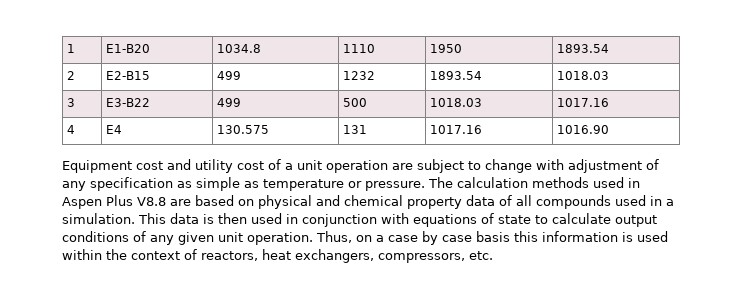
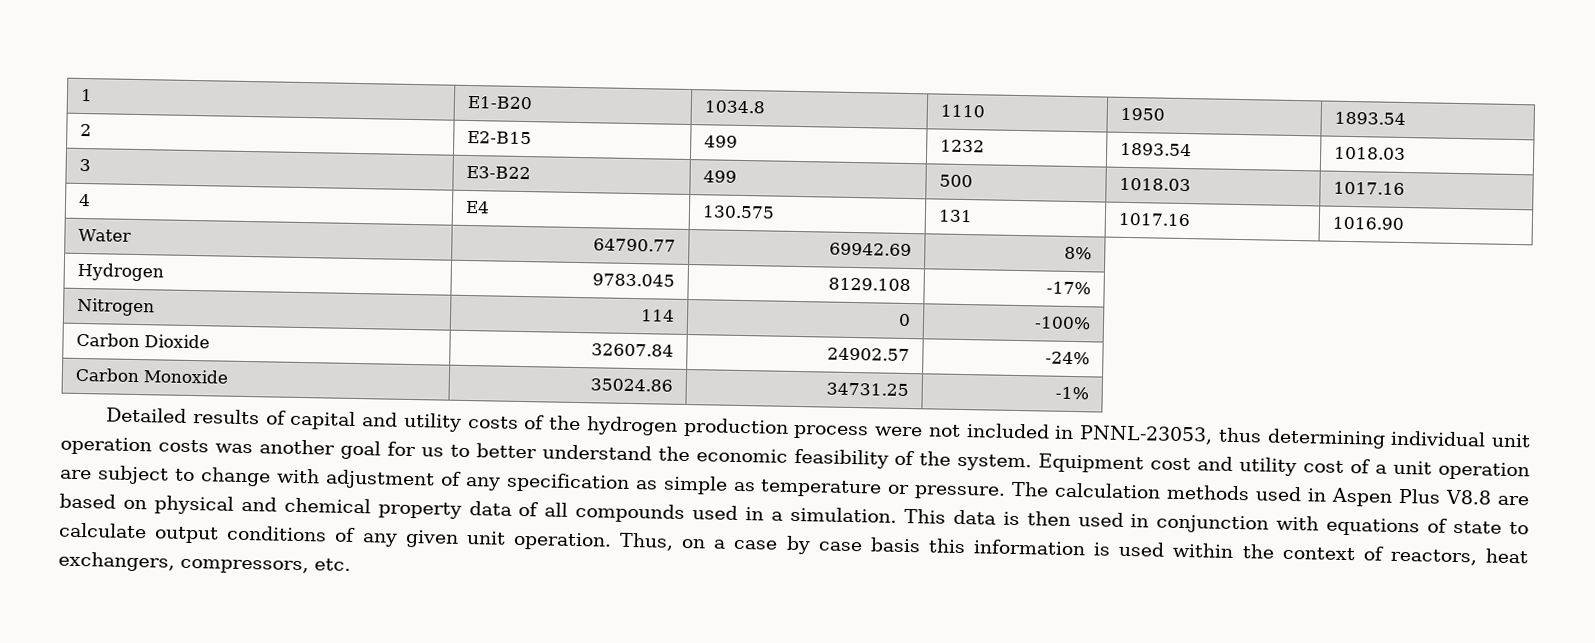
(610, 129) // -> [78,228,133,242] [592,238,676,252] [828,242,912,257] [1063,246,1092,260] [77,262,165,282] [591,273,675,287] [827,277,911,292] [1045,281,1091,295] [77,297,156,317] [639,309,675,322] [897,313,911,327] [1033,316,1091,330] [76,332,211,349] [590,343,674,357] [826,347,910,362] [1044,351,1090,365] [75,367,230,384] [589,378,673,392] [825,382,909,397] [1054,386,1089,400] [106,407,1531,449] [60,436,1033,472] // Water | 64790.77 | 69942.69 | 8% // Hydrogen | 9783.045 | 8129.108 | -17% // Nitrogen | 114 | 0 | -100% // Carbon Dioxide | 32607.84 | 24902.57 | -24% // Carbon Monoxide | 35024.86 | 34731.25 | -1% // Detailed results of capital and utility costs of the hydrogen production process were not included in PNNL-23053, thus determining individual unit operation costs was another goal for us to better understand the economic feasibility of the system.

